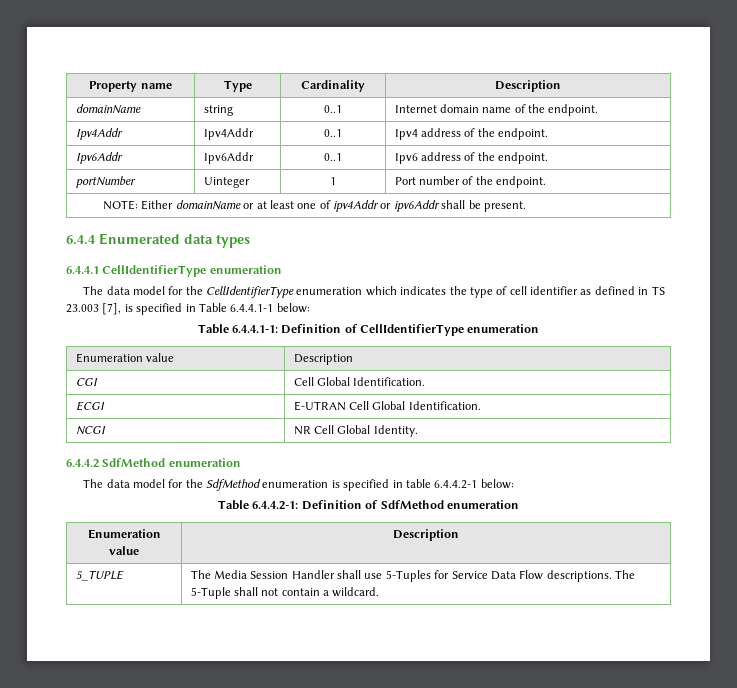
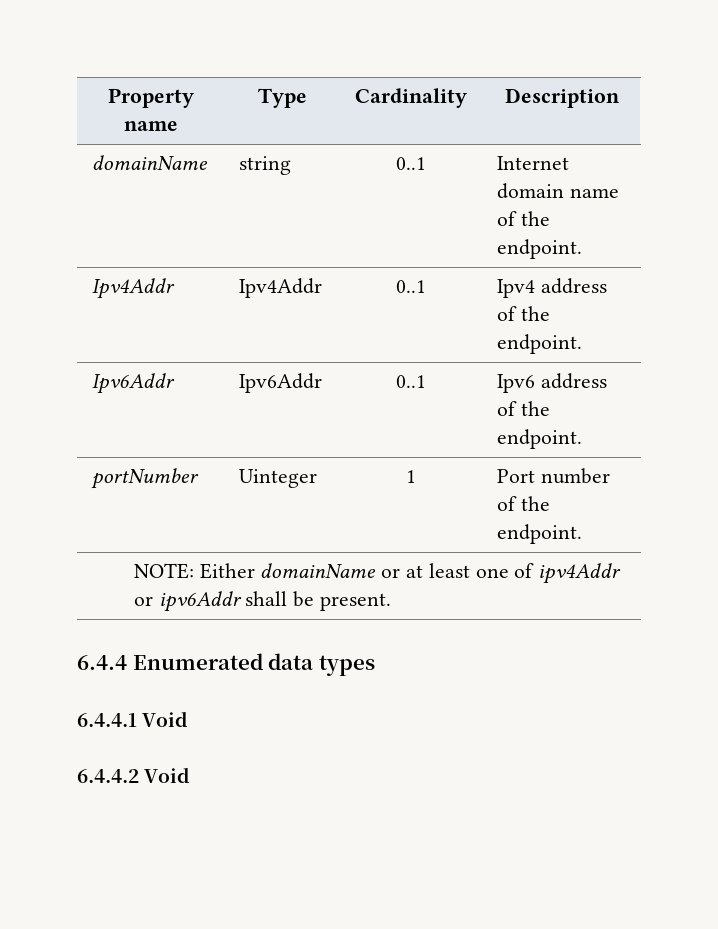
[102,265,282,277] [83,286,665,298] [66,303,310,315] [197,324,540,336] [75,353,174,363] [293,354,353,365] [75,378,98,386] [293,377,426,386] [75,401,105,411] [293,401,481,411] [75,426,106,435] [293,425,418,437] [66,458,241,468] [83,479,514,491] [218,500,519,510] [87,529,161,539] [109,546,139,555] [393,529,460,541] [75,570,124,581] [190,570,636,582] [190,587,380,599] CellIdentifierType enumeration // The data model for the CellIdentifierType enumeration which indicates the type of cell identifier as defined in TS 23.003 [7], is specified in Table 6.4.4.1-1 below: // Table 6.4.4.1-1: Definition of CellIdentifierType enumeration // Enumeration value | Description // CGI | Cell Global Identification. // ECGI | E-UTRAN Cell Global Identification. // NCGI | NR Cell Global Identity. // 6.4.4.2 SdfMethod enumeration // The data model for the SdfMethod enumeration is specified in table 6.4.4.2-1 below: // Table 6.4.4.2-1: Definition of SdfMethod enumeration // Enumeration value | Description // 5_TUPLE | The Media Session Handler shall use 5-Tuples for Service Data Flow descriptions. The 5-Tuple shall not contain a wildcard. -> [142,711,189,727] [77,767,191,783] Void // 6.4.4.2 Void

